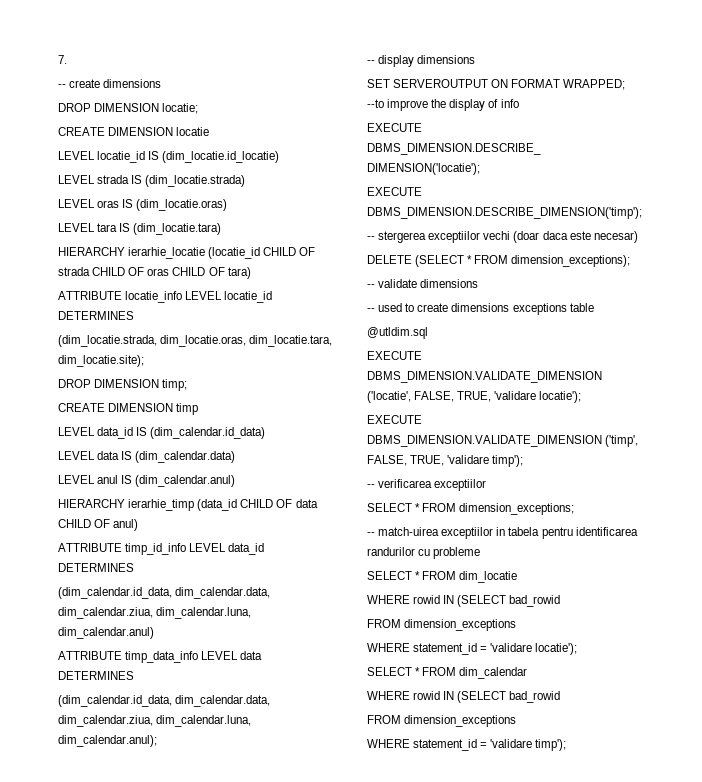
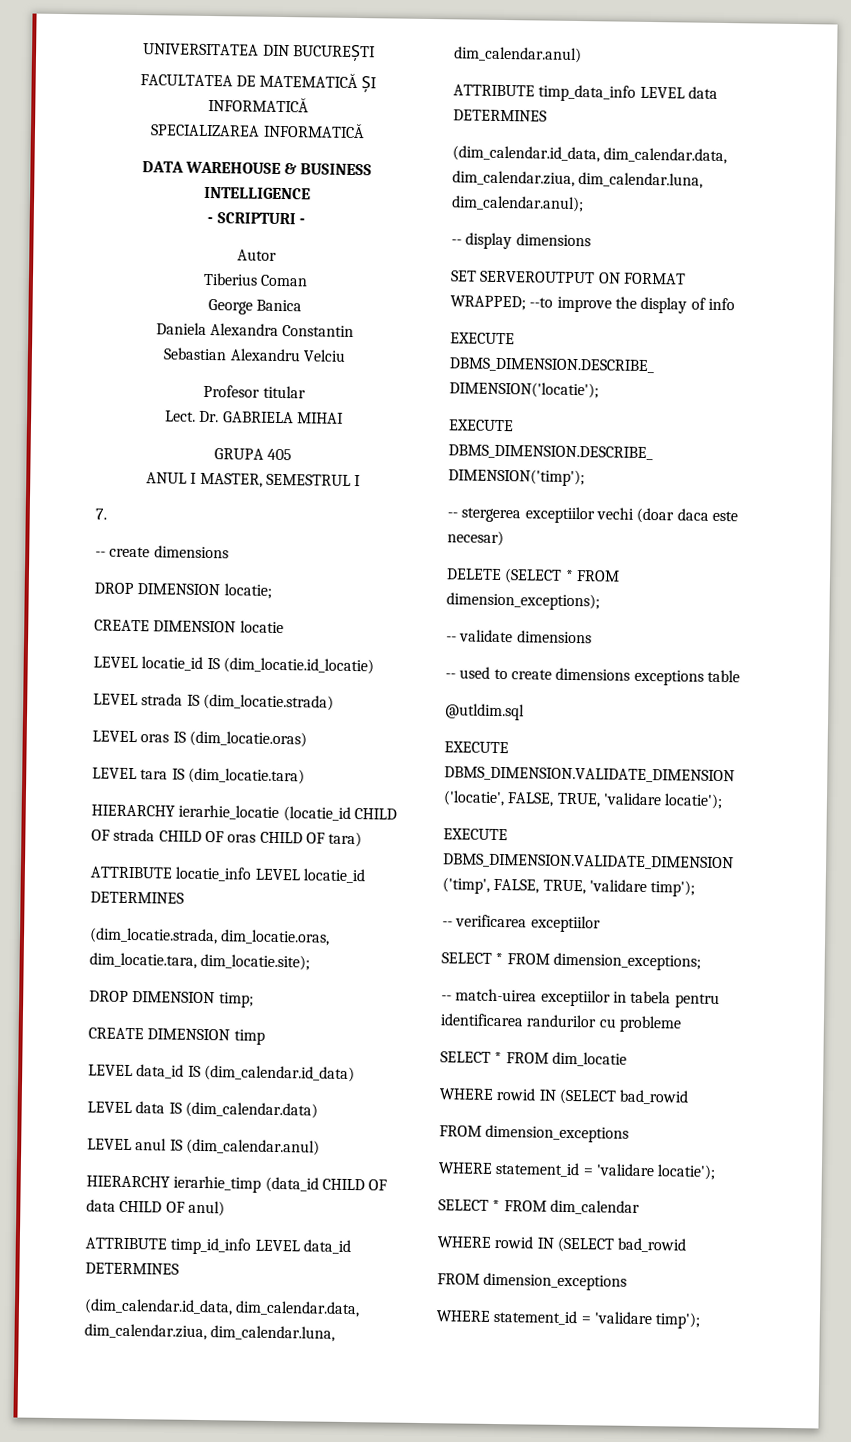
(58, 59) none -> [143,43,376,62] [139,71,378,93] [207,95,309,113] [150,121,365,139] [141,161,373,176] [203,186,311,200] [207,212,305,225] [236,249,277,261] [202,272,309,287] [207,298,303,315] [155,322,355,337] [163,347,346,362] [203,384,306,399] [165,410,344,424] [213,448,293,461] [145,472,362,488] UNIVERSITATEA DIN BUCUREȘTI // FACULTATEA DE MATEMATICĂ ȘI INFORMATICĂ // SPECIALIZAREA INFORMATICĂ // DATA WAREHOUSE & BUSINESS INTELLIGENCE // - SCRIPTURI - // Autor // Tiberius Coman // George Banica // Daniela Alexandra Constantin // Sebastian Alexandru Velciu // Profesor titular // Lect. Dr. GABRIELA MIHAI // GRUPA 405 // ANUL I MASTER, SEMESTRUL I //

